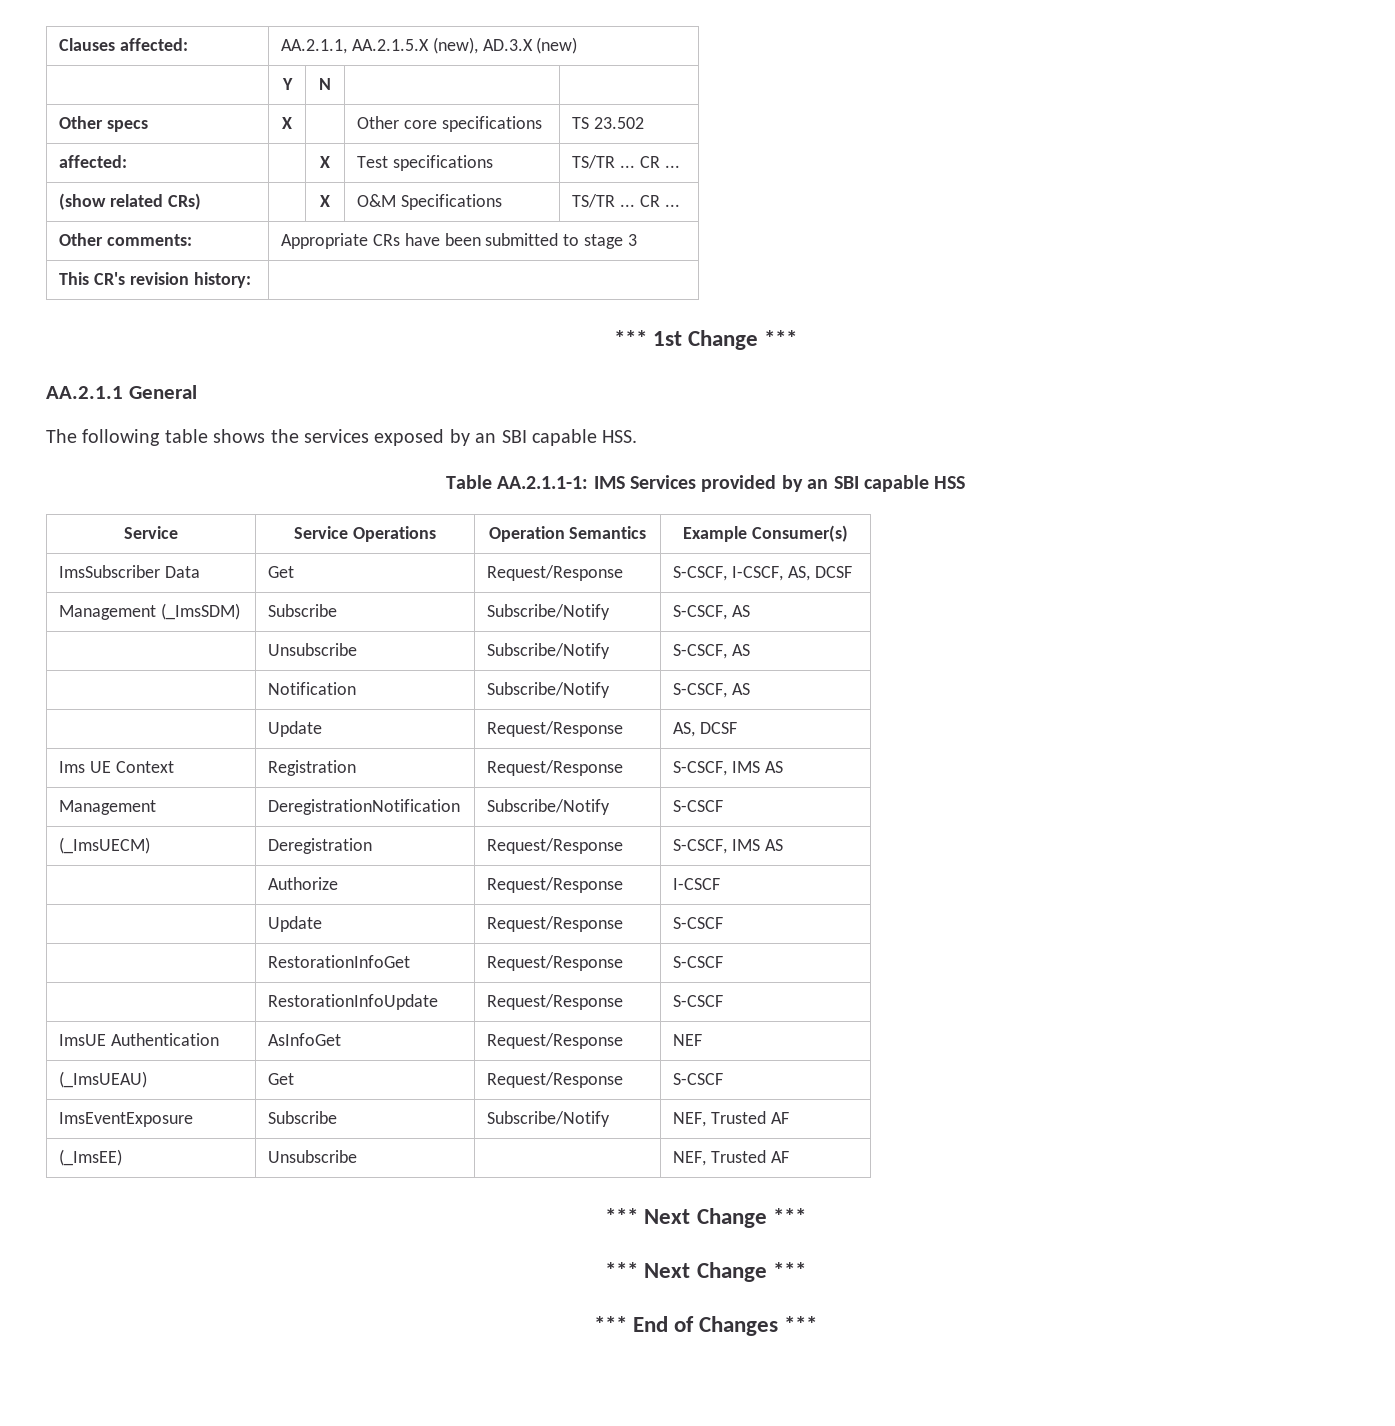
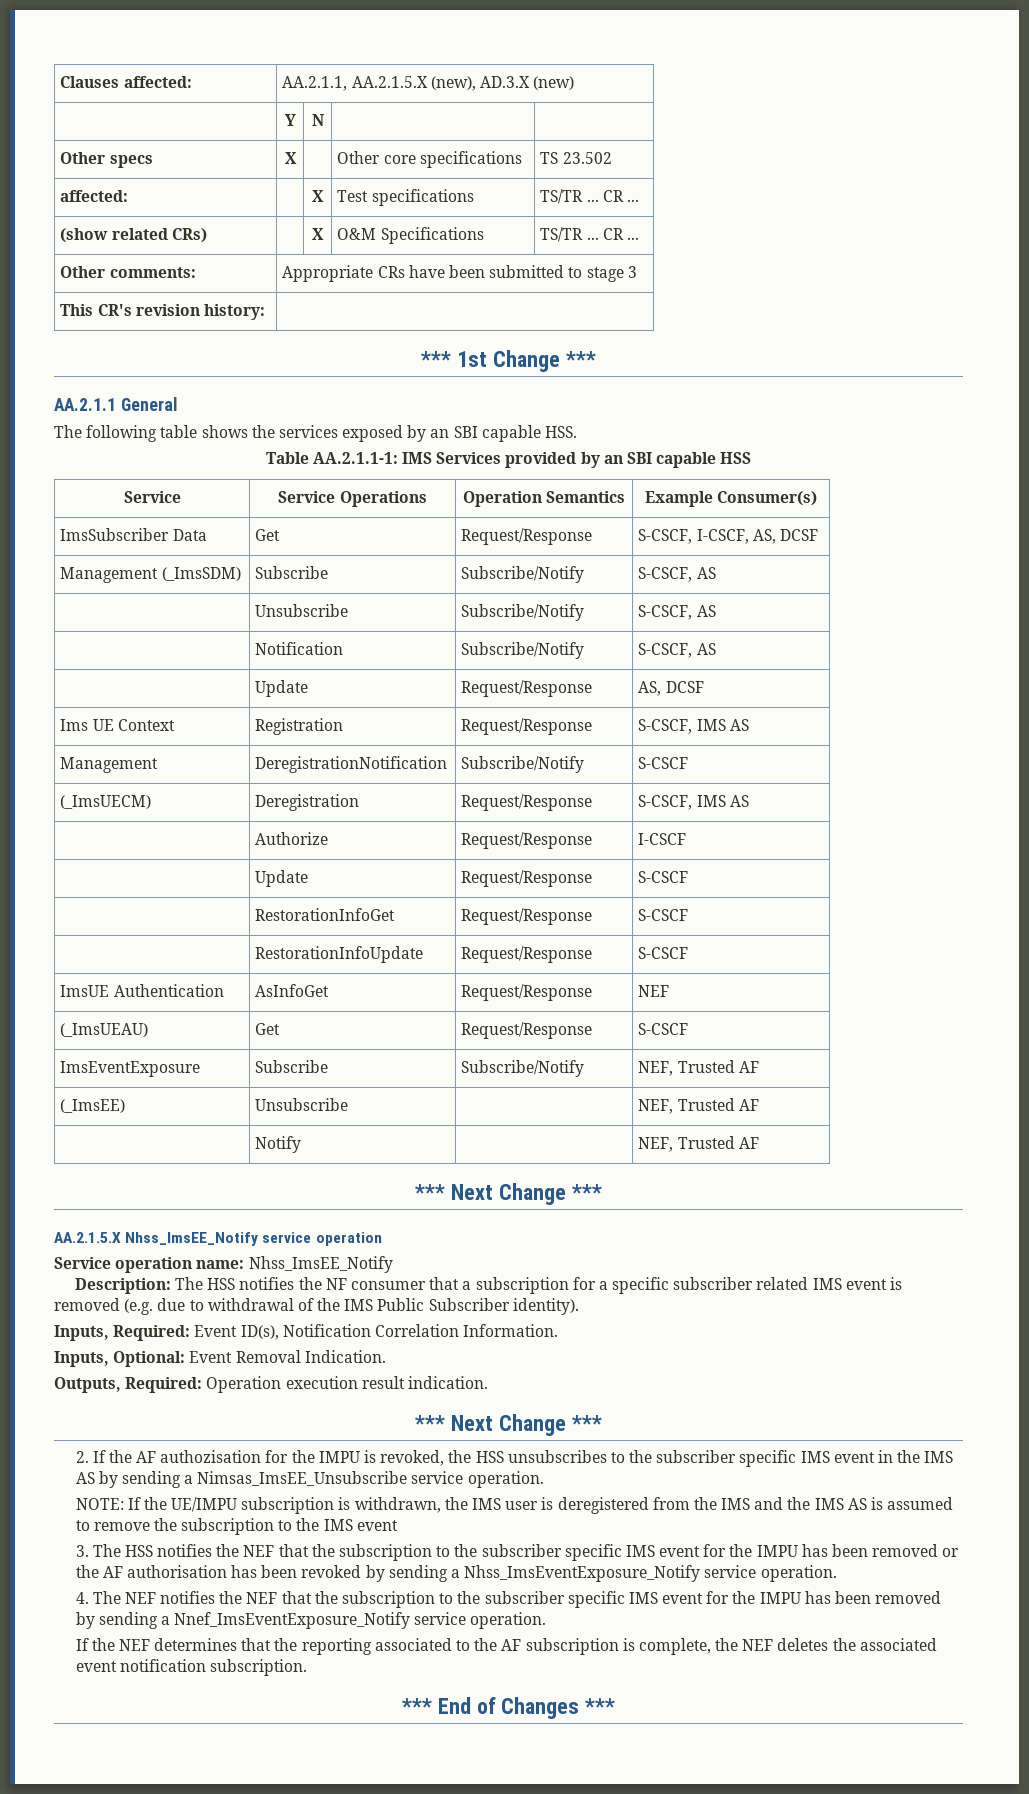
[605,1208,806,1228] [605,1262,806,1282] // *** Next Change *** // *** Next Change *** -> [255,1136,302,1153] [638,1136,759,1152] [415,1183,602,1205] [54,1232,382,1246] [54,1256,393,1273] [74,1277,903,1294] [54,1298,579,1315] [54,1324,559,1341] [54,1350,386,1367] [54,1376,488,1393] [415,1414,602,1436] [75,1450,954,1467] [75,1471,544,1488] [75,1497,954,1514] [75,1518,398,1535] [75,1544,960,1561] [75,1565,837,1582] [75,1591,942,1608] [75,1612,547,1629] [75,1638,937,1655] [75,1659,307,1676] // | Notify | | NEF, Trusted AF // *** Next Change *** // AA.2.1.5.X Nhss_ImsEE_Notify service operation // Service operation name: Nhss_ImsEE_Notify // Description: The HSS notifies the NF consumer that a subscription for a specific subscriber related IMS event is removed (e.g. due to withdrawal of the IMS Public Subscriber identity). // Inputs, Required: Event ID(s), Notification Correlation Information. // Inputs, Optional: Event Removal Indication. // Outputs, Required: Operation execution result indication. // *** Next Change *** // 2. If the AF authozisation for the IMPU is revoked, the HSS unsubscribes to the subscriber specific IMS event in the IMS AS by sending a Nimsas_ImsEE_Unsubscribe service operation. // NOTE: If the UE/IMPU subscription is withdrawn, the IMS user is deregistered from the IMS and the IMS AS is assumed to remove the subscription to the IMS event // 3. The HSS notifies the NEF that the subscription to the subscriber specific IMS event for the IMPU has been removed or the AF authorisation has been revoked by sending a Nhss_ImsEventExposure_Notify service operation. // 4. The NEF notifies the NEF that the subscription to the subscriber specific IMS event for the IMPU has been removed by sending a Nnef_ImsEventExposure_Notify service operation. // If the NEF determines that the reporting associated to the AF subscription is complete, the NEF deletes the associated event notification subscription.

